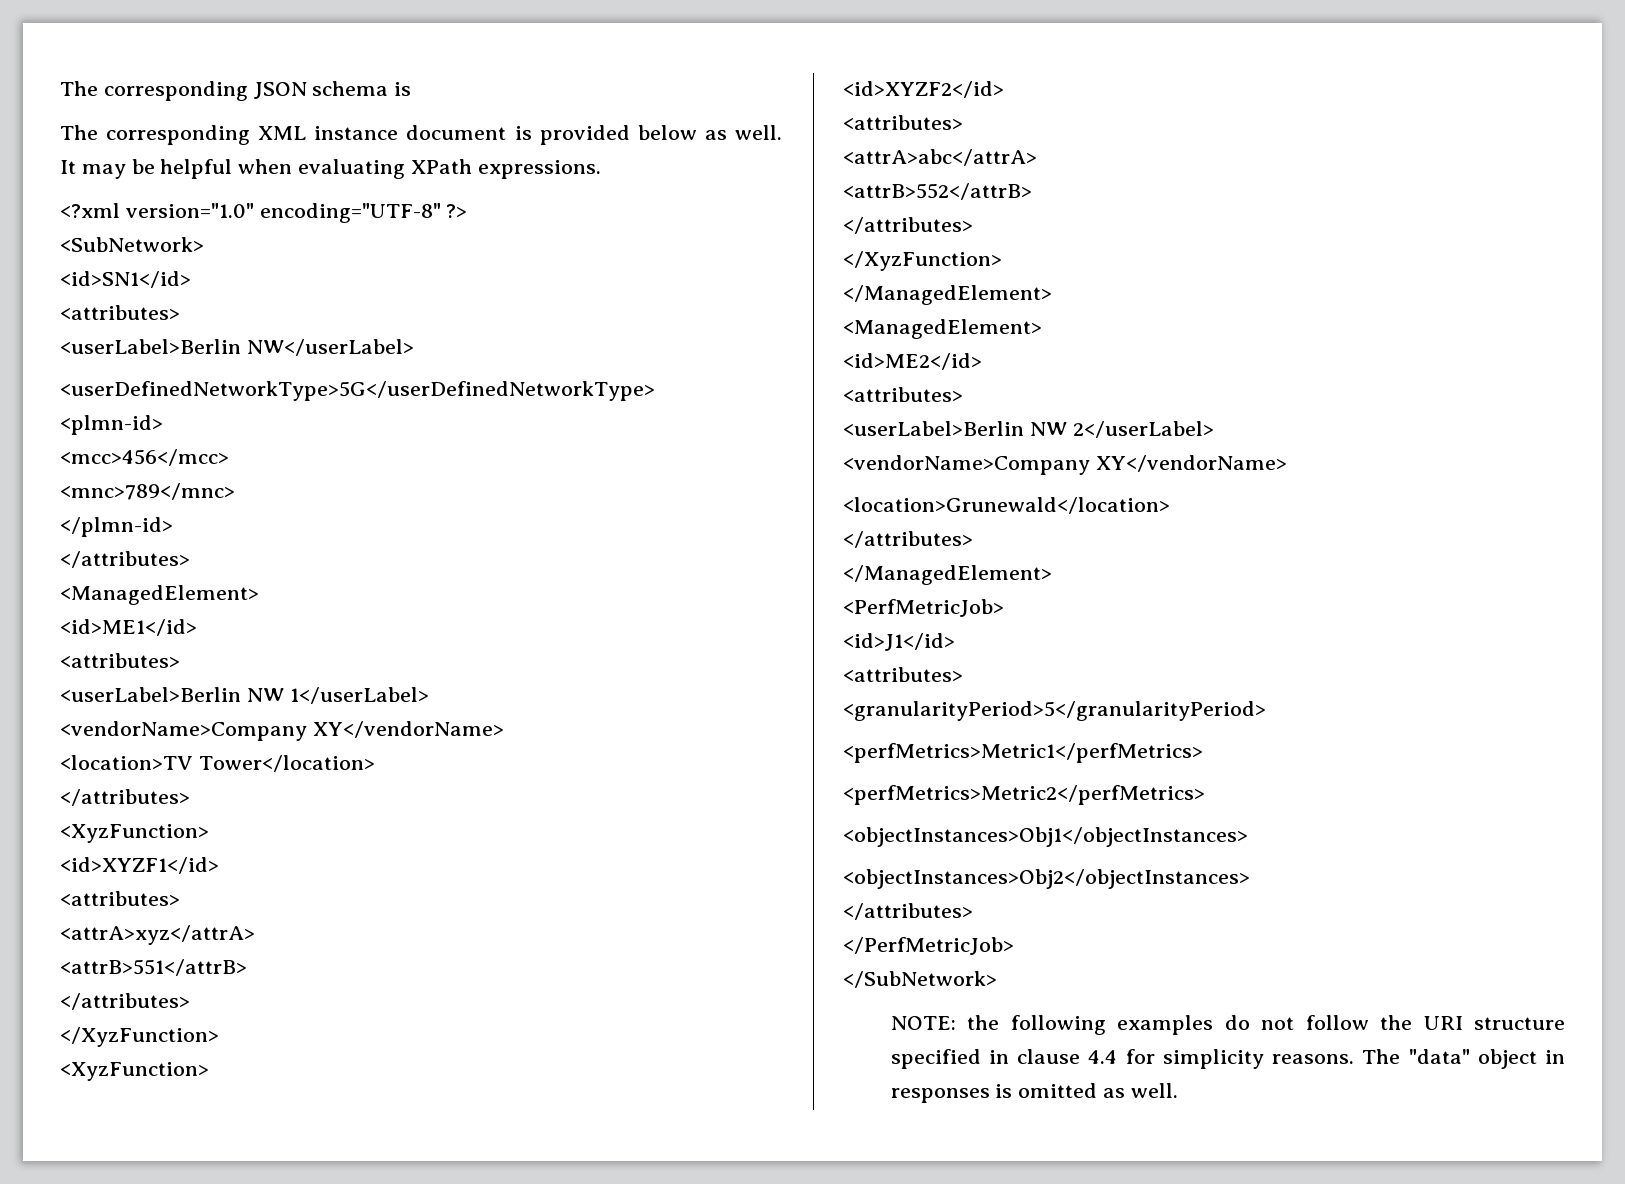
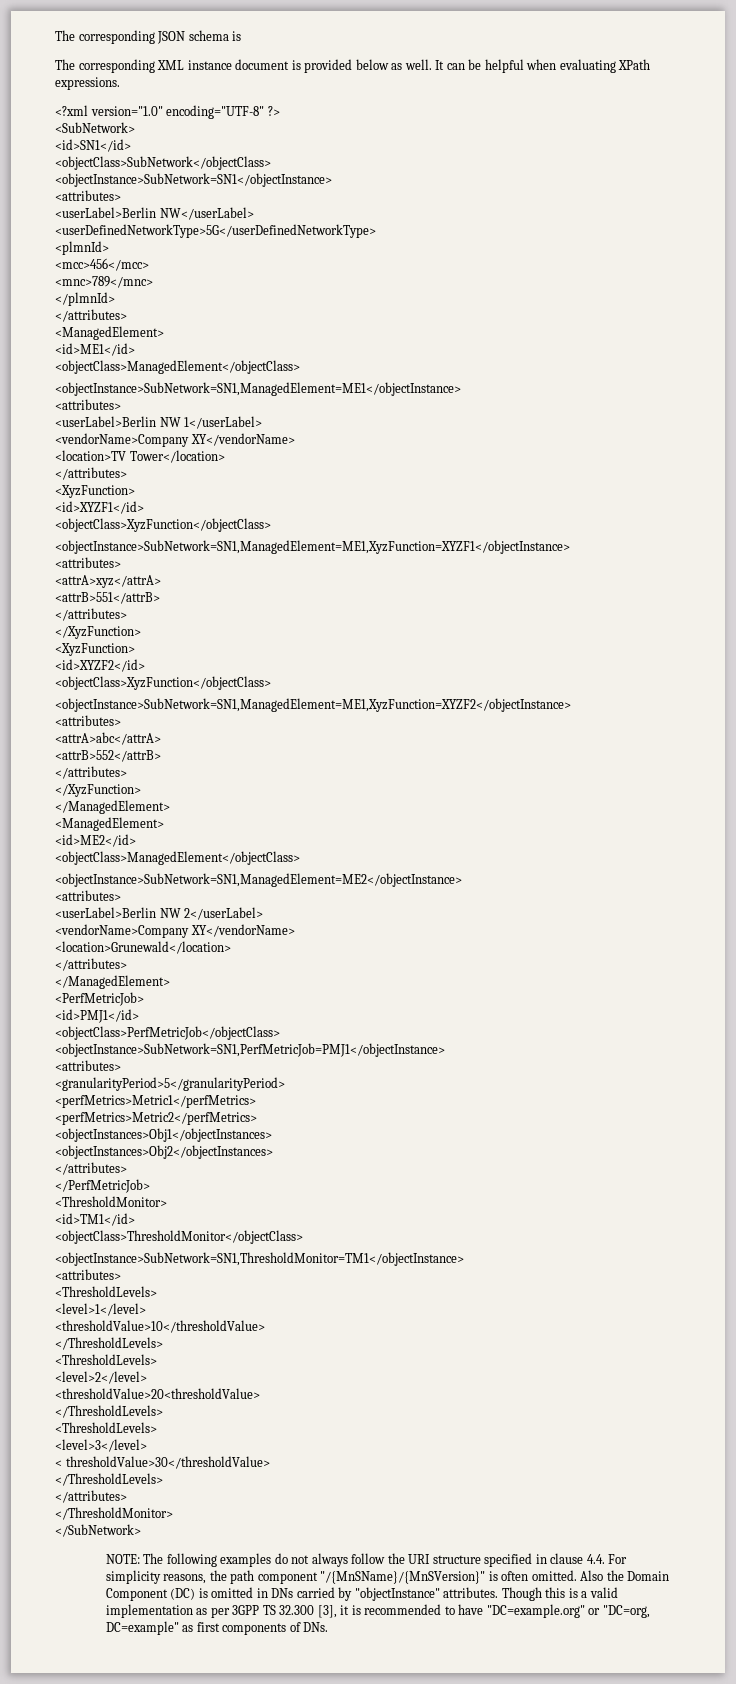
[81,164,126,179] may -> [446,63,465,70] can
(191, 279) none -> [55,156,271,170] [55,173,332,187] // <objectClass>SubNetwork</objectClass> // <objectInstance>SubNetwork=SN1</objectInstance>
[60,415,163,435] <plmn-id> -> [55,241,109,255] <plmnId>
[60,517,173,537] </plmn-id> -> [55,292,115,306] </plmnId>
(197, 627) none -> [55,360,300,374] [55,382,461,396] // <objectClass>ManagedElement</objectClass> // <objectInstance>SubNetwork=SN1,ManagedElement=ME1</objectInstance>
(219, 865) none -> [55,518,271,532] [55,540,570,554] // <objectClass>XyzFunction</objectClass> // <objectInstance>SubNetwork=SN1,ManagedElement=ME1,XyzFunction=XYZF1</objectInstance>
(1004, 89) none -> [55,676,271,690] [55,698,571,712] // <objectClass>XyzFunction</objectClass> // <objectInstance>SubNetwork=SN1,ManagedElement=ME1,XyzFunction=XYZF2</objectInstance>
(982, 361) none -> [55,851,300,865] [55,873,462,887] // <objectClass>ManagedElement</objectClass> // <objectInstance>SubNetwork=SN1,ManagedElement=ME2</objectInstance>
[843,633,955,651] <id>J1</id> -> [55,1009,139,1023] [55,1026,280,1040] [55,1043,445,1057] <id>PMJ1</id> // <objectClass>PerfMetricJob</objectClass> // <objectInstance>SubNetwork=SN1,PerfMetricJob=PMJ1</objectInstance>
(1014, 946) none -> [55,1196,167,1207] [55,1213,135,1226] [55,1230,303,1244] [55,1252,464,1266] [55,1269,121,1280] [55,1286,157,1297] [55,1303,146,1316] [55,1320,265,1333] [55,1337,163,1350] [55,1354,157,1365] [55,1371,147,1384] [55,1388,260,1399] [55,1405,163,1418] [55,1422,157,1433] [55,1439,147,1452] [55,1456,270,1469] [55,1473,163,1486] [55,1490,127,1503] [55,1507,173,1520] // <ThresholdMonitor> // <id>TM1</id> // <objectClass>ThresholdMonitor</objectClass> // <objectInstance>SubNetwork=SN1,ThresholdMonitor=TM1</objectInstance> // <attributes> // <ThresholdLevels> // <level>1</level> // <thresholdValue>10</thresholdValue> // </ThresholdLevels> // <ThresholdLevels> // <level>2</level> // <thresholdValue>20<thresholdValue> // </ThresholdLevels> // <ThresholdLevels> // <level>3</level> // < thresholdValue>30</thresholdValue> // </ThresholdLevels> // </attributes> // </ThresholdMonitor>
[967,1015,1000,1030] the -> [143,1553,164,1564] The
(1295, 1023) none -> [311,1553,348,1567] always
[1088,1049,1565,1069] [890,1083,1178,1103] 4.4 for simplicity reasons. The "data" object in responses is omitted as well. -> [586,1554,628,1564] [105,1570,670,1584] [105,1587,618,1601] [105,1604,650,1618] [105,1621,329,1635] 4.4. For simplicity reasons, the path component "/{MnSName}/{MnSVersion}" is often omitted. Also the Domain Component (DC) is omitted in DNs carried by "objectInstance" attributes. Though this is a valid implementation as per 3GPP TS 32.300 [3], it is recommended to have "DC=example.org" or "DC=org, DC=example" as first components of DNs.

